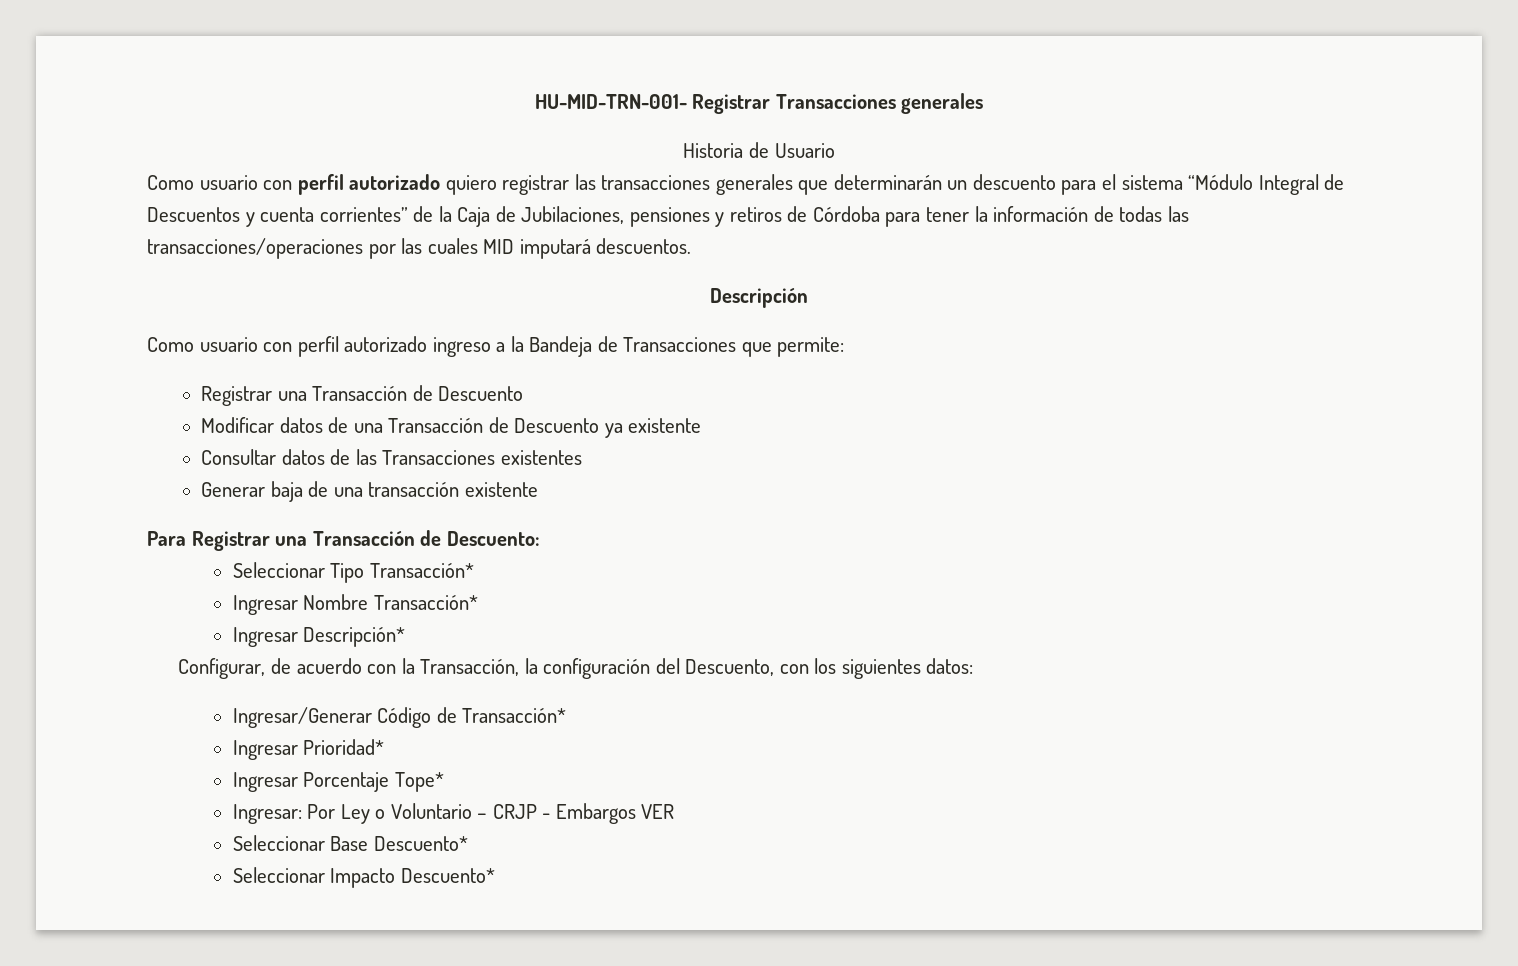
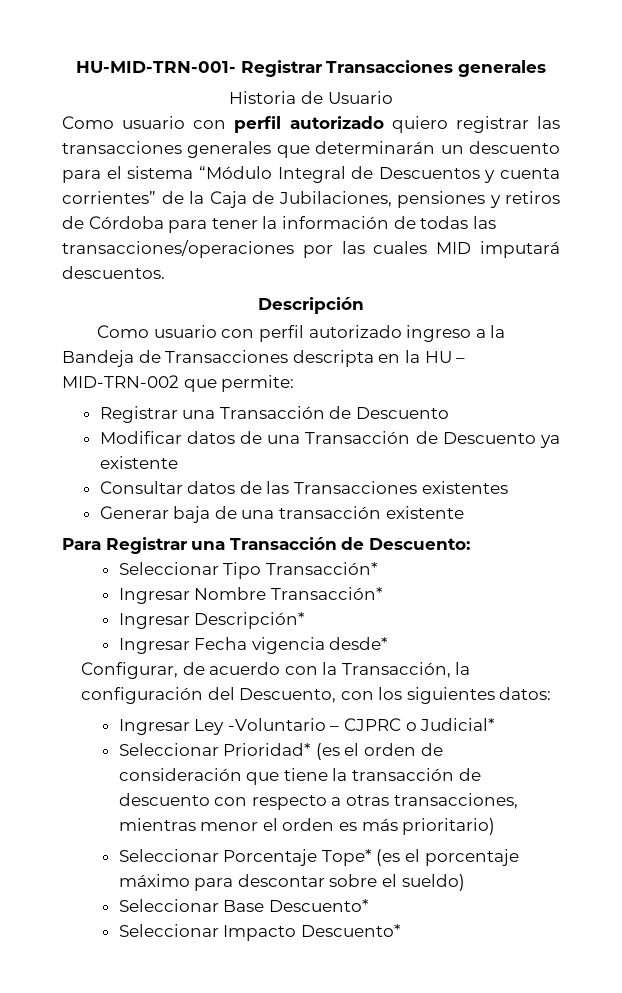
(737, 344) none -> [292,350,466,367] [62,375,179,388] descripta en la HU – MID-TRN-002
(406, 637) none -> [118,637,389,654] // Ingresar Fecha vigencia desde*
[232,707,567,728] [232,739,385,760] [232,772,444,792] [232,803,675,824] Ingresar/Generar Código de Transacción* // Ingresar Prioridad* // Ingresar Porcentaje Tope* // Ingresar: Por Ley o Voluntario – CRJP - Embargos VER -> [118,718,496,735] [118,743,443,760] [118,768,481,785] [118,793,518,810] [118,818,496,835] [118,849,519,866] [118,874,465,891] Ingresar Ley -Voluntario – CJPRC o Judicial* // Seleccionar Prioridad* (es el orden de consideración que tiene la transacción de descuento con respecto a otras transacciones, mientras menor el orden es más prioritario) // Seleccionar Porcentaje Tope* (es el porcentaje máximo para descontar sobre el sueldo)

